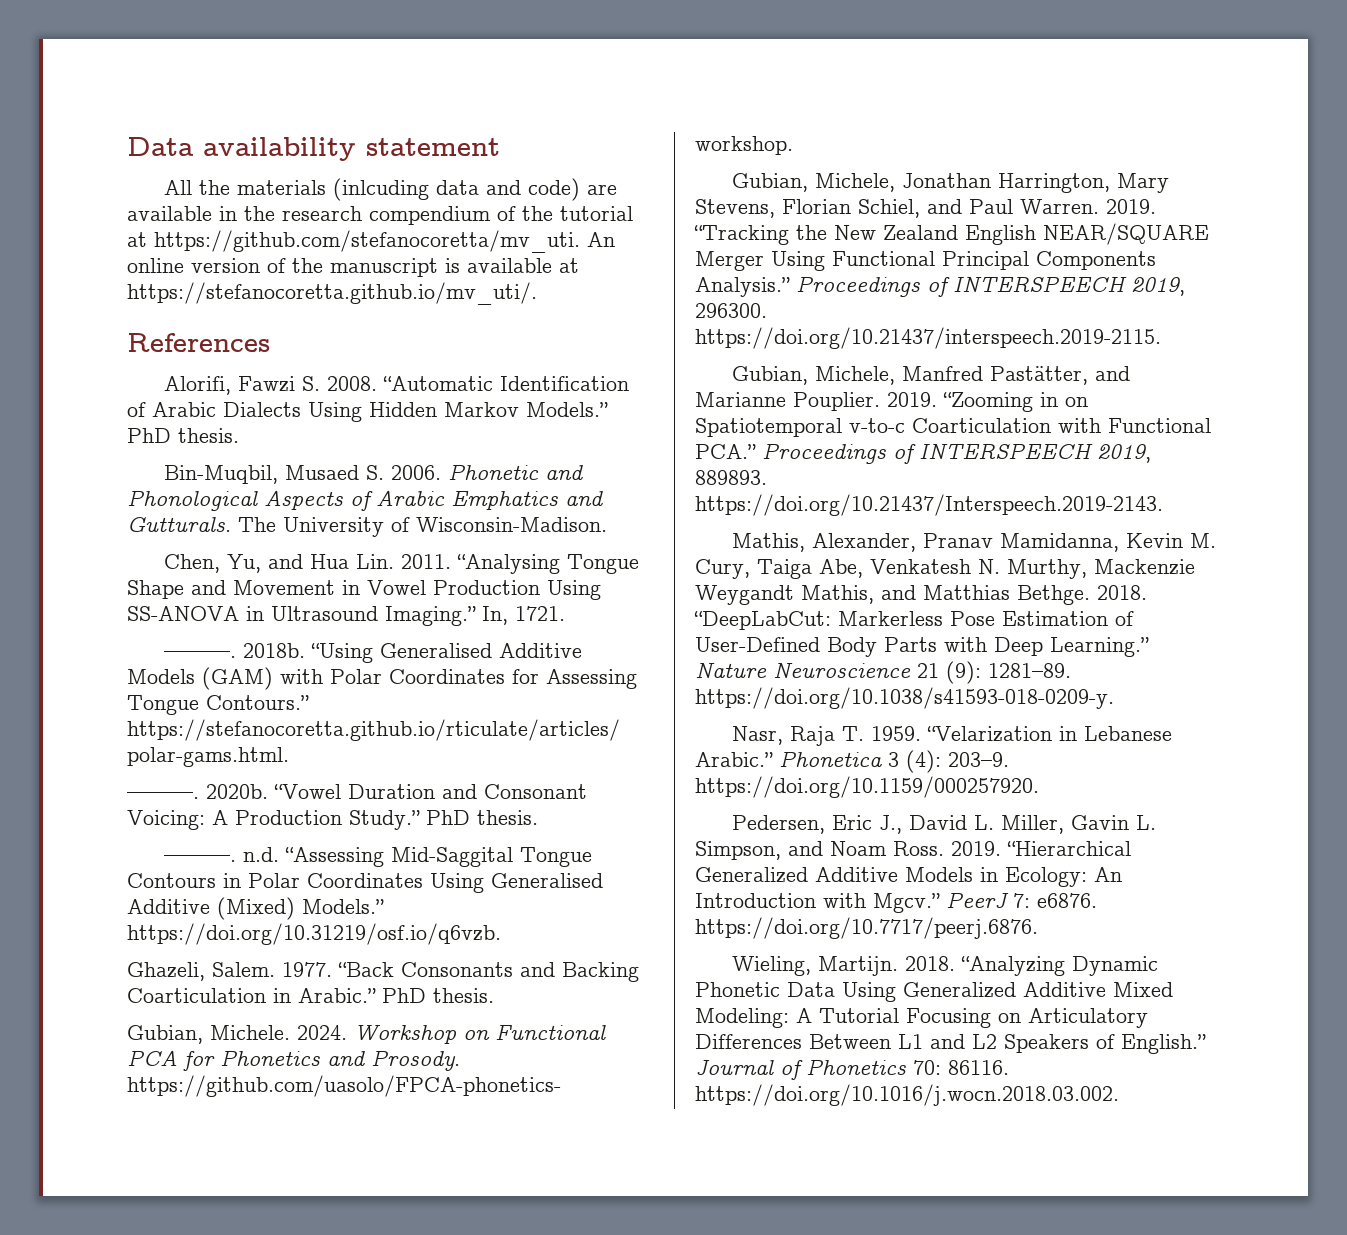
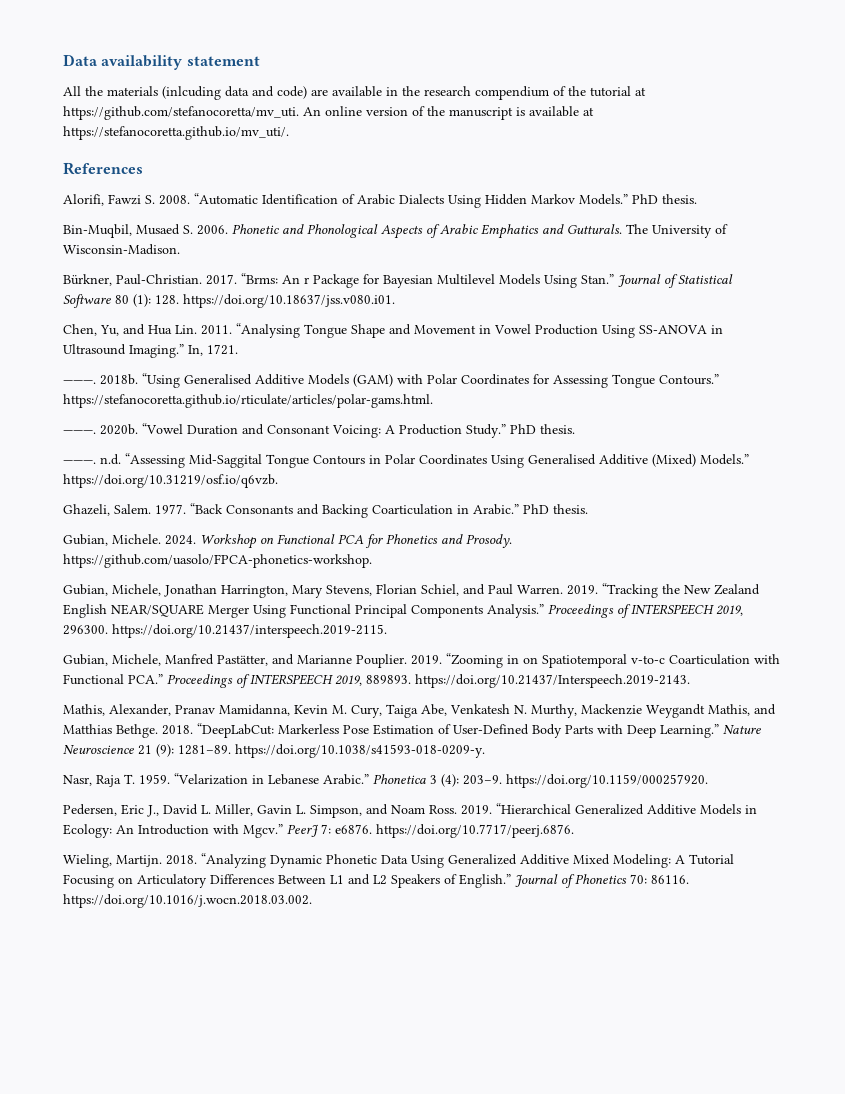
(607, 524) none -> [63,273,733,288] [63,294,395,308] // Bürkner, Paul-Christian. 2017. “Brms: An r Package for Bayesian Multilevel Models Using Stan.” Journal of Statistical Software 80 (1): 128. https://doi.org/10.18637/jss.v080.i01.

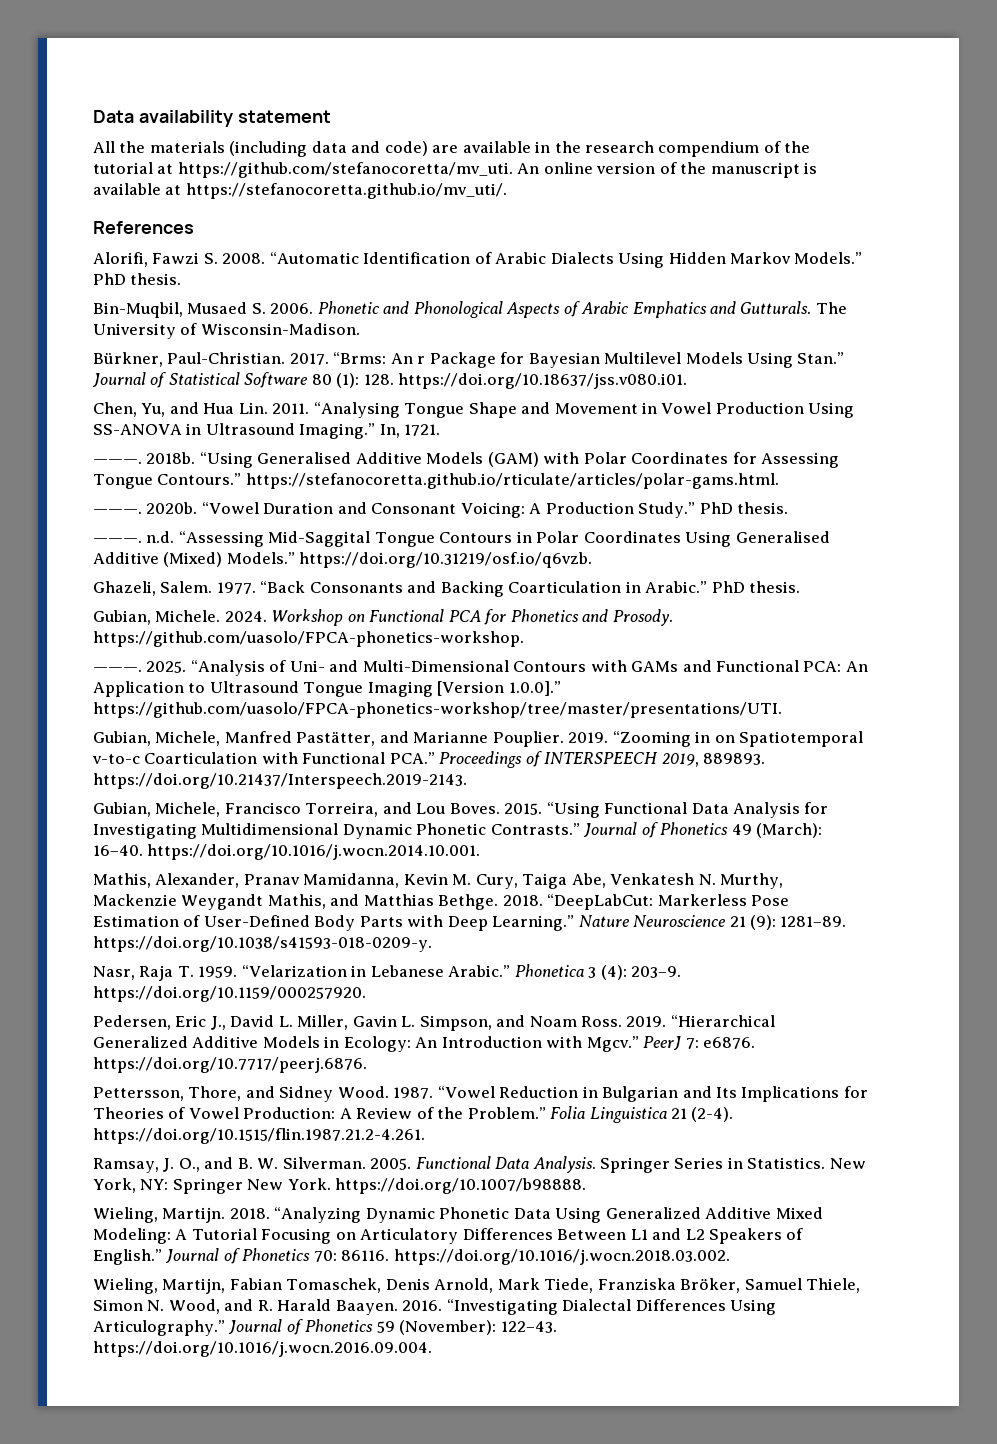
[162,86,221,100] (inlcuding -> [229,141,308,157] (including
[63,583,760,598] [63,604,743,618] [63,624,387,638] Gubian, Michele, Jonathan Harrington, Mary Stevens, Florian Schiel, and Paul Warren. 2019. “Tracking the New Zealand English NEAR/SQUARE Merger Using Functional Principal Components Analysis.” Proceedings of INTERSPEECH 2019, 296300. https://doi.org/10.21437/interspeech.2019-2115. -> [93,660,868,676] [93,681,561,697] [93,702,782,718] ———. 2025. “Analysis of Uni- and Multi-Dimensional Contours with GAMs and Functional PCA: An Application to Ultrasound Tongue Imaging [Version 1.0.0].” https://github.com/uasolo/FPCA-phonetics-workshop/tree/master/presentations/UTI.
(690, 681) none -> [93,802,829,818] [93,822,823,839] [93,844,481,860] // Gubian, Michele, Francisco Torreira, and Lou Boves. 2015. “Using Functional Data Analysis for Investigating Multidimensional Dynamic Phonetic Contrasts.” Journal of Phonetics 49 (March): 16–40. https://doi.org/10.1016/j.wocn.2014.10.001.
(574, 831) none -> [93,1086,868,1102] [93,1106,734,1123] [93,1128,425,1144] [93,1156,866,1173] [93,1178,587,1194] // Pettersson, Thore, and Sidney Wood. 1987. “Vowel Reduction in Bulgarian and Its Implications for Theories of Vowel Production: A Review of the Problem.” Folia Linguistica 21 (2-4). https://doi.org/10.1515/flin.1987.21.2-4.261. // Ramsay, J. O., and B. W. Silverman. 2005. Functional Data Analysis. Springer Series in Statistics. New York, NY: Springer New York. https://doi.org/10.1007/b98888.
(312, 901) none -> [93,1278,860,1294] [93,1299,777,1315] [93,1319,557,1336] [93,1341,432,1357] // Wieling, Martijn, Fabian Tomaschek, Denis Arnold, Mark Tiede, Franziska Bröker, Samuel Thiele, Simon N. Wood, and R. Harald Baayen. 2016. “Investigating Dialectal Differences Using Articulography.” Journal of Phonetics 59 (November): 122–43. https://doi.org/10.1016/j.wocn.2016.09.004.

